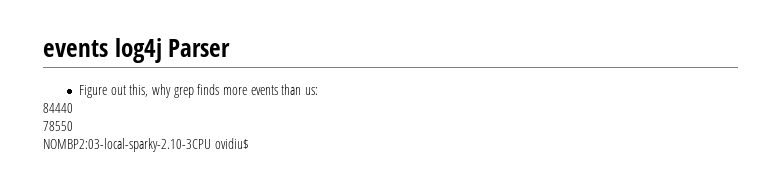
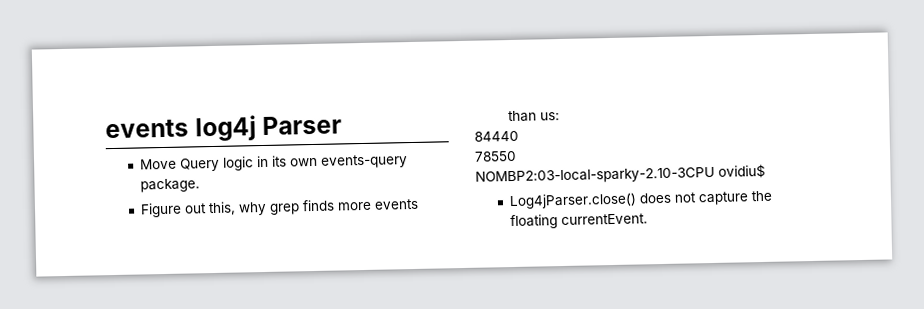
(231, 48) none -> [140,154,409,172] [140,178,201,193] // Move Query logic in its own events-query package.
(249, 143) none -> [509,190,773,210] [510,213,649,230] // Log4jParser.close() does not capture the floating currentEvent.

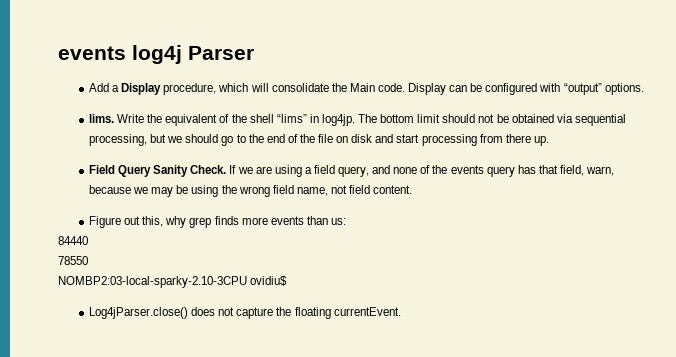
[140,154,409,172] [140,178,201,193] Move Query logic in its own events-query package. -> [88,83,644,95] [88,114,626,126] [88,134,549,146] [88,165,615,177] [88,185,413,197] Add a Display procedure, which will consolidate the Main code. Display can be configured with “output” options. // lims. Write the equivalent of the shell “lims” in log4jp. The bottom limit should not be obtained via sequential processing, but we should go to the end of the file on disk and start processing from there up. // Field Query Sanity Check. If we are using a field query, and none of the events query has that field, warn, because we may be using the wrong field name, not field content.

